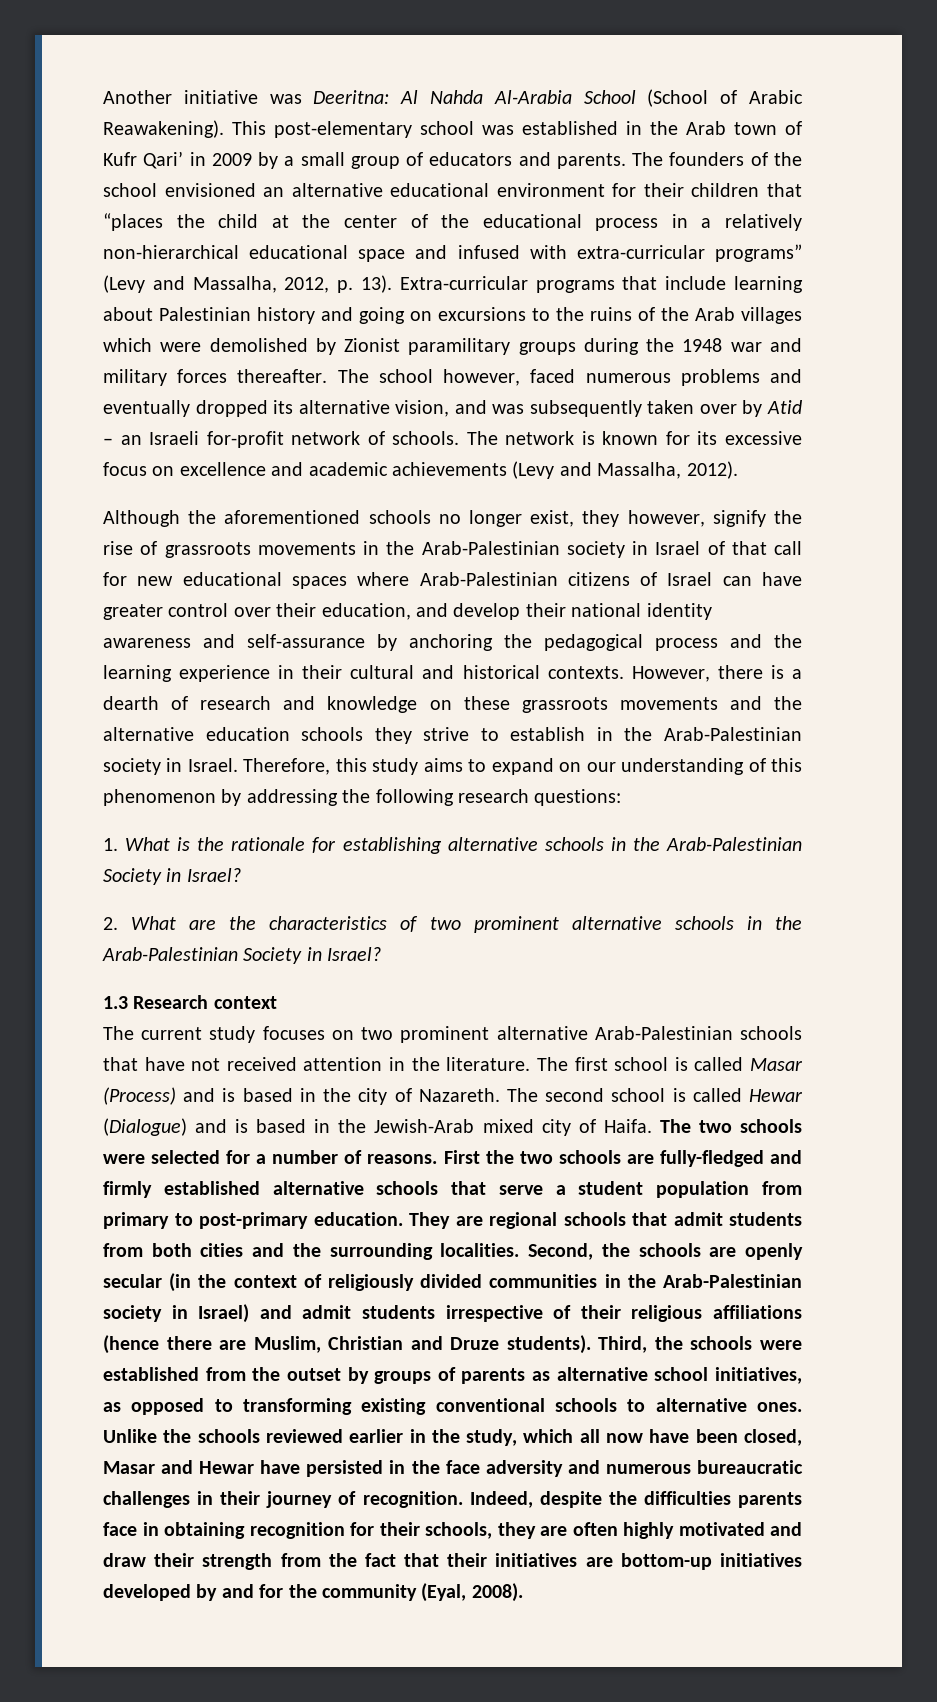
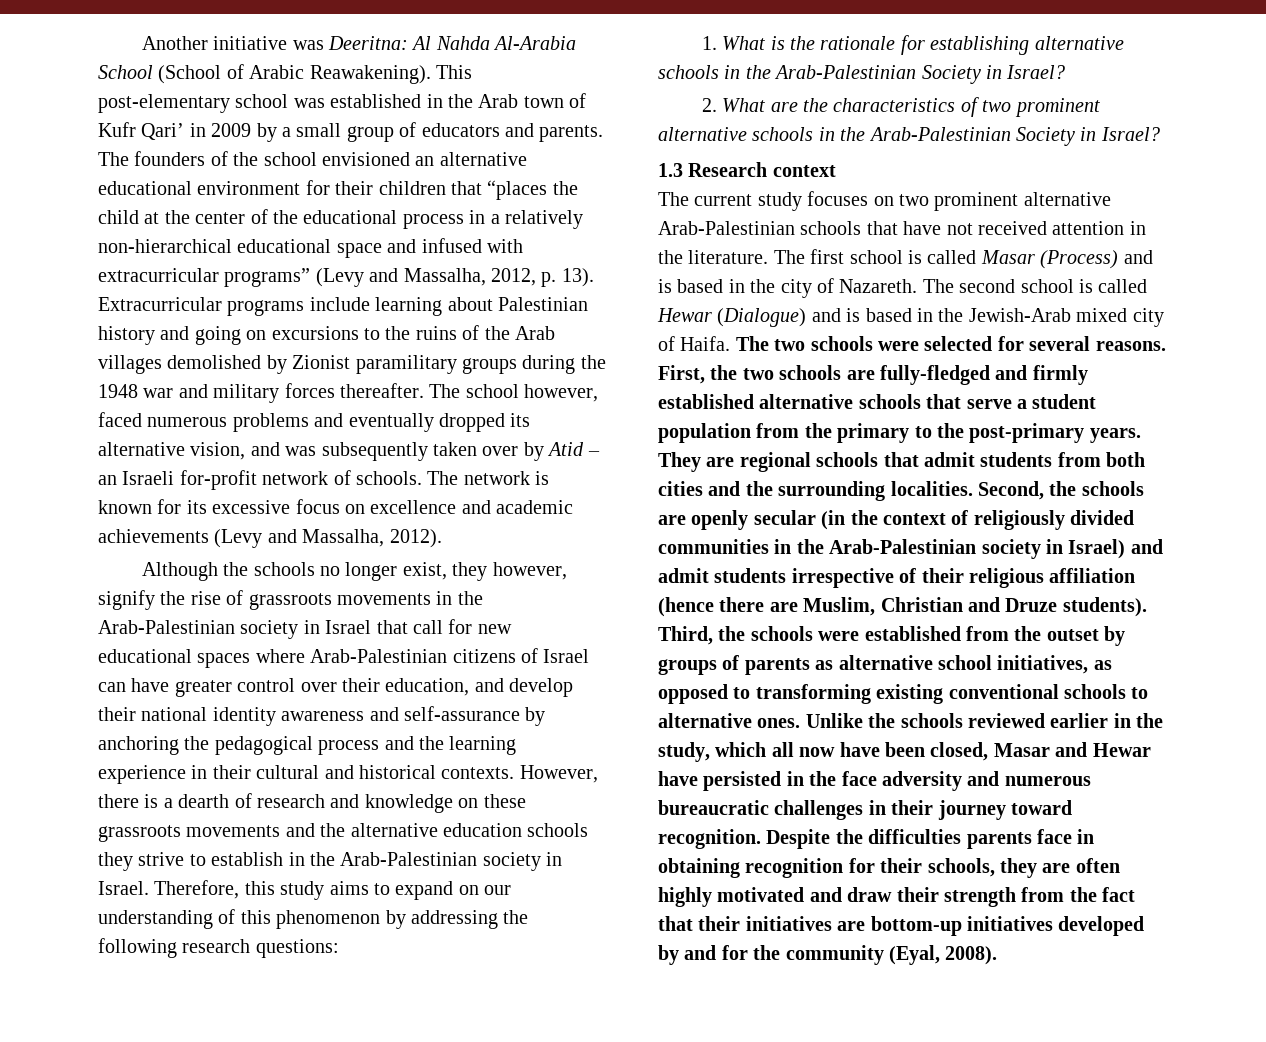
[576,245,705,259] extra-curricular -> [98,268,219,282] extracurricular
[399,276,658,293] Extra-curricular programs that -> [98,297,305,316] Extracurricular programs
[103,338,202,352] which were -> (162, 364) none
[224,510,361,524] aforementioned -> (249, 569) none
[707,541,725,555] of -> (372, 627) none
[256,1150,480,1164] a number of reasons. First -> [1029,336,1166,351] [658,365,705,384] several reasons. First,
(802, 1188) none -> [804,423,832,438] the
[199,1212,403,1229] post-primary education. -> [937,423,1141,443] the post-primary years.
[713,1305,803,1319] affiliations -> [1049,568,1136,583] affiliation
[338,1491,602,1508] of recognition. Indeed, despite -> [1011,800,1072,815] [658,829,831,849] toward recognition. Despite

